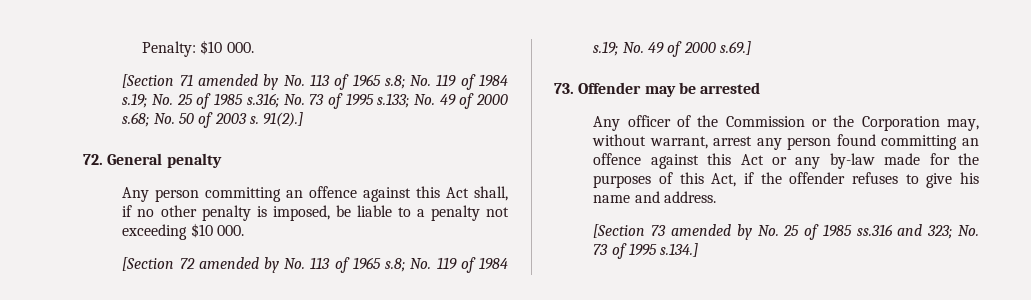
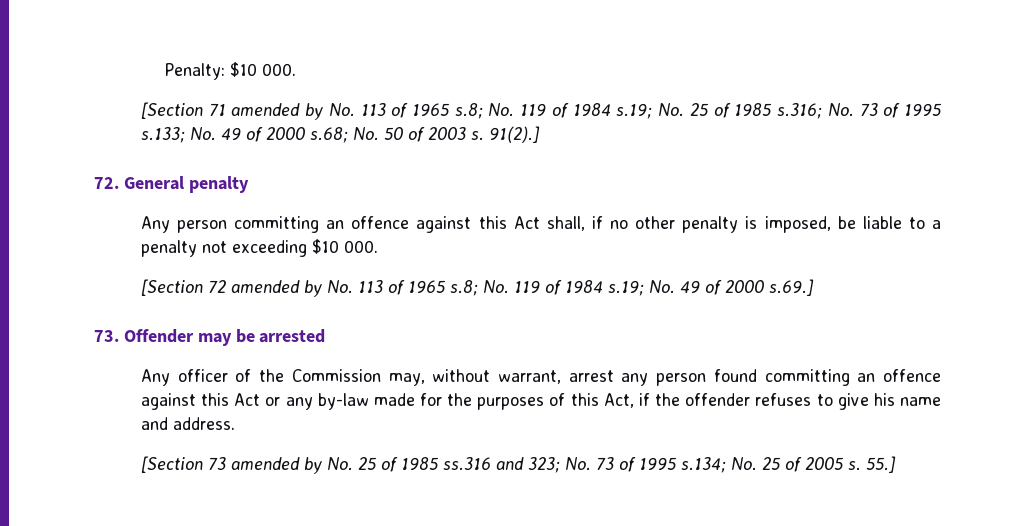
[812,115,940,131] or the Corporation -> (381, 375) none
[660,243,699,257] s.134.] -> [680,456,896,473] s.134; No. 25 of 2005 s. 55.]

